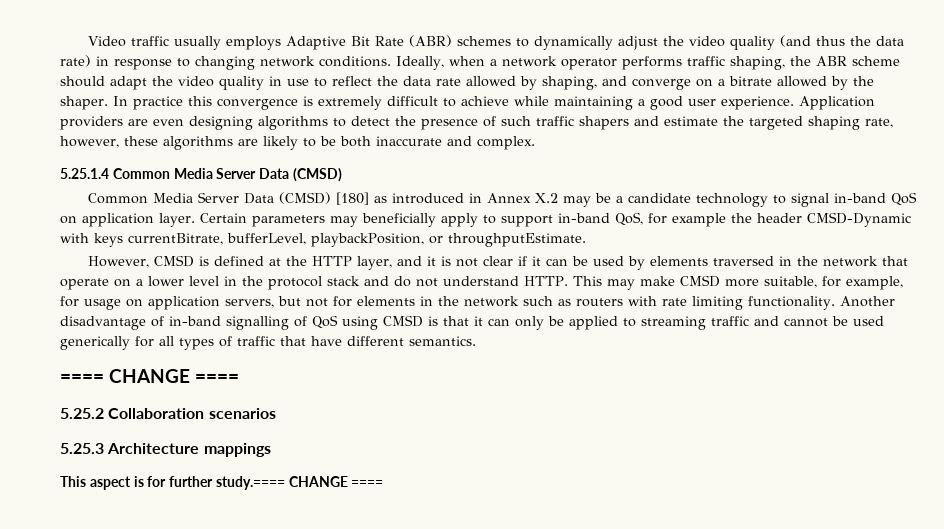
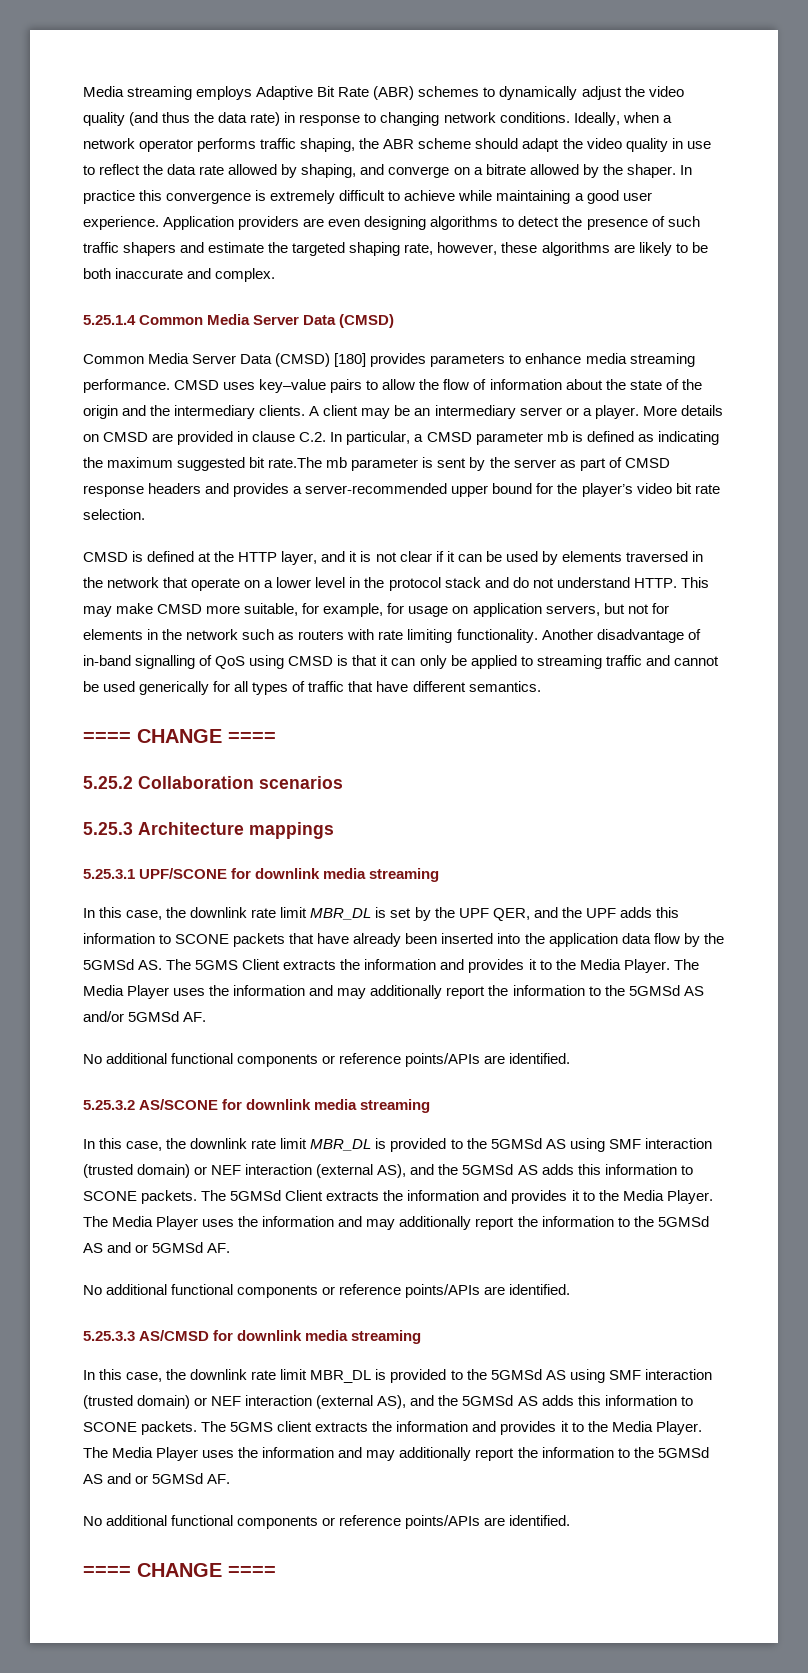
[88,36,222,50] Video traffic usually -> [83,86,193,100] Media streaming
[374,192,918,207] [60,212,911,227] [60,233,586,247] [88,256,150,268] as introduced in Annex X.2 may be a candidate technology to signal in-band QoS on application layer. Certain parameters may beneficially apply to support in-band QoS, for example the header CMSD-Dynamic with keys currentBitrate, bufferLevel, playbackPosition, or throughputEstimate. // However, -> [370,353,695,367] [83,379,702,393] [83,405,723,419] [83,431,719,445] [83,457,670,471] [83,483,720,497] [83,509,145,520] provides parameters to enhance media streaming performance. CMSD uses key–value pairs to allow the flow of information about the state of the origin and the intermediary clients. A client may be an intermediary server or a player. More details on CMSD are provided in clause C.2. In particular, a CMSD parameter mb is defined as indicating the maximum suggested bit rate.The mb parameter is sent by the server as part of CMSD response headers and provides a server-recommended upper bound for the player’s video bit rate selection. //
[60,476,285,490] This aspect is for further study.==== -> [83,868,440,882] [83,907,679,921] [83,933,724,947] [83,959,699,973] [83,985,704,999] [83,1011,207,1022] [83,1053,571,1067] [83,1099,431,1113] [83,1138,712,1152] [83,1164,693,1178] [83,1190,713,1204] [83,1216,709,1230] [83,1242,231,1253] [83,1284,571,1298] [83,1330,422,1344] [83,1369,712,1383] [83,1395,693,1409] [83,1421,702,1435] [83,1447,709,1461] [83,1473,231,1484] [83,1515,571,1529] [83,1566,131,1577] 5.25.3.1 UPF/SCONE for downlink media streaming // In this case, the downlink rate limit MBR_DL is set by the UPF QER, and the UPF adds this information to SCONE packets that have already been inserted into the application data flow by the 5GMSd AS. The 5GMS Client extracts the information and provides it to the Media Player. The Media Player uses the information and may additionally report the information to the 5GMSd AS and/or 5GMSd AF. // No additional functional components or reference points/APIs are identified. // 5.25.3.2 AS/SCONE for downlink media streaming // In this case, the downlink rate limit MBR_DL is provided to the 5GMSd AS using SMF interaction (trusted domain) or NEF interaction (external AS), and the 5GMSd AS adds this information to SCONE packets. The 5GMSd Client extracts the information and provides it to the Media Player. The Media Player uses the information and may additionally report the information to the 5GMSd AS and or 5GMSd AF. // No additional functional components or reference points/APIs are identified. // 5.25.3.3 AS/CMSD for downlink media streaming // In this case, the downlink rate limit MBR_DL is provided to the 5GMSd AS using SMF interaction (trusted domain) or NEF interaction (external AS), and the 5GMSd AS adds this information to SCONE packets. The 5GMS client extracts the information and provides it to the Media Player. The Media Player uses the information and may additionally report the information to the 5GMSd AS and or 5GMSd AF. // No additional functional components or reference points/APIs are identified. // ====

